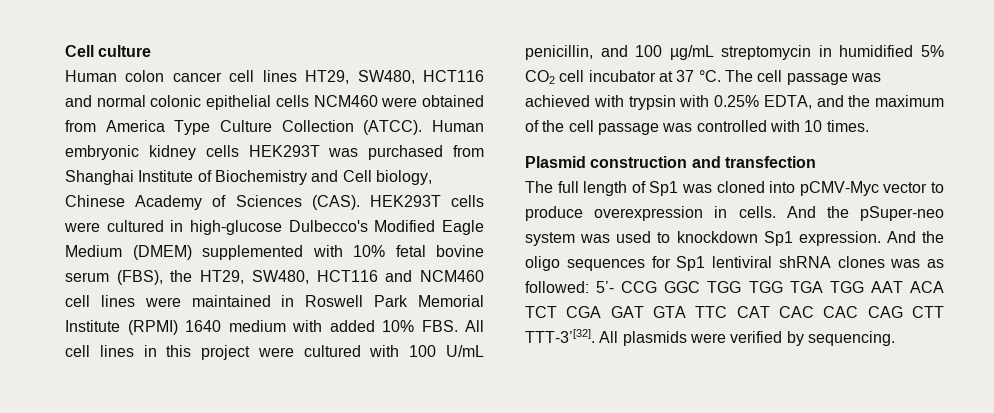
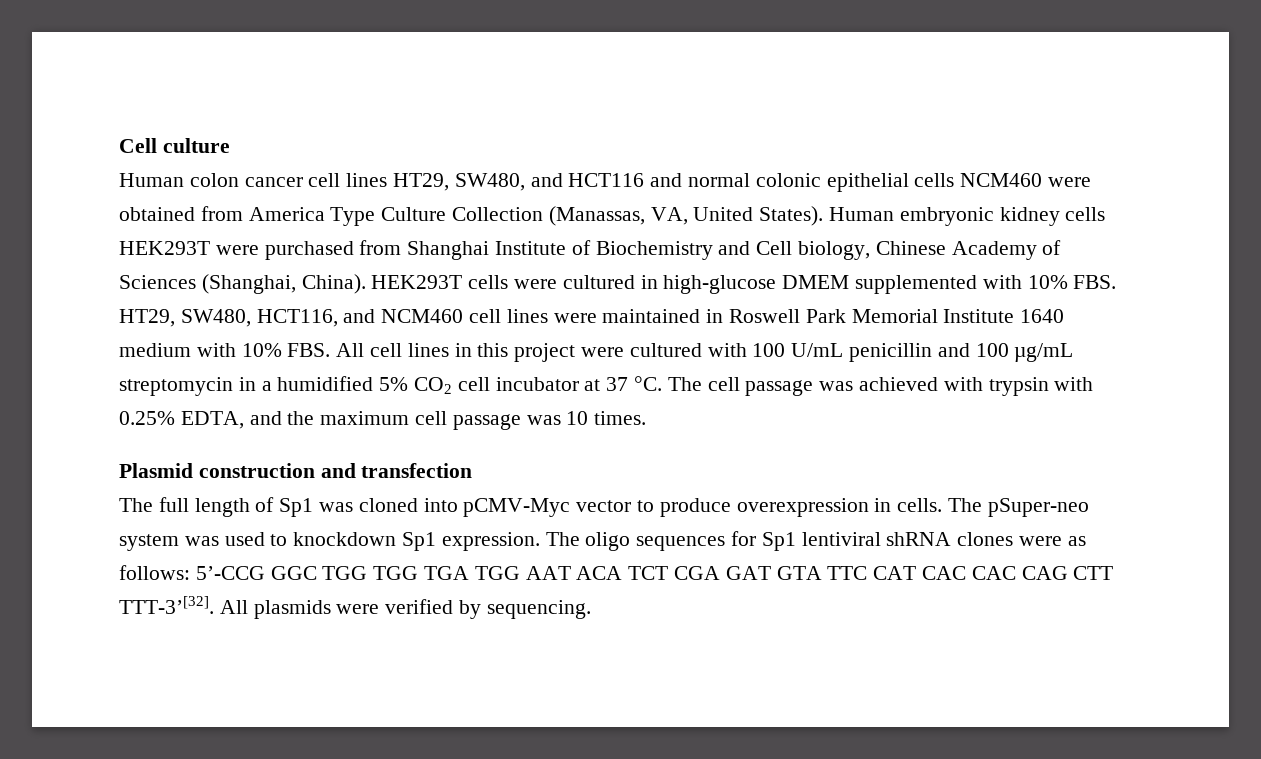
(415, 77) none -> [530,173,563,187] and
[363,120,423,135] (ATCC). -> [548,206,824,226] (Manassas, VA, United States).
[328,148,359,157] was -> [215,245,259,255] were
[311,195,360,210] (CAS). -> [201,274,366,294] (Shanghai, China).
[288,220,485,235] [65,245,484,260] [65,270,378,285] Dulbecco's Modified Eagle Medium (DMEM) supplemented with 10% fetal bovine serum (FBS), the HT29, SW480, HCT116 -> [782,275,1117,294] [119,309,338,327] DMEM supplemented with 10% FBS. HT29, SW480, HCT116,
[127,320,178,335] (RPMI) -> (1015, 316) none
[329,320,375,332] added -> (236, 350) none
[525,45,593,60] penicillin, -> [849,343,933,362] penicillin
(832, 51) none -> [261,381,272,391] a
[525,120,800,135] of the cell passage was controlled with -> [415,411,561,430] cell passage was
[786,206,849,218] And the -> [948,498,983,512] The
[886,231,944,243] And the -> [545,532,580,546] The
[890,259,944,268] [525,281,658,293] was as followed: 5’- CCG -> [1019,536,1086,546] [119,565,265,580] were as follows: 5’-CCG

